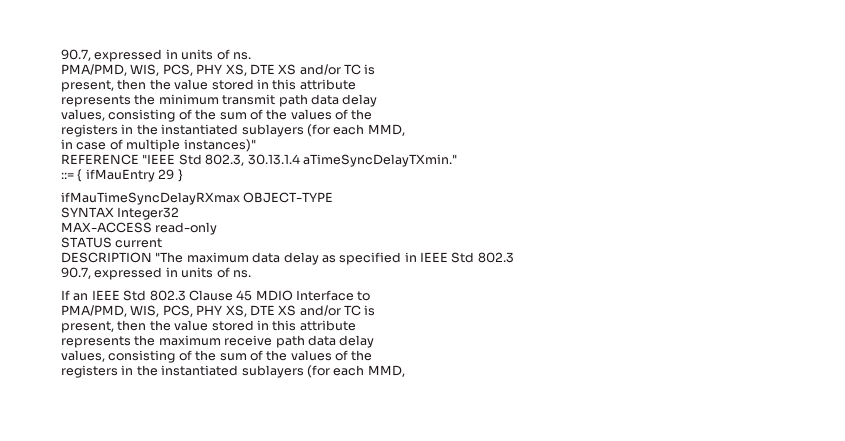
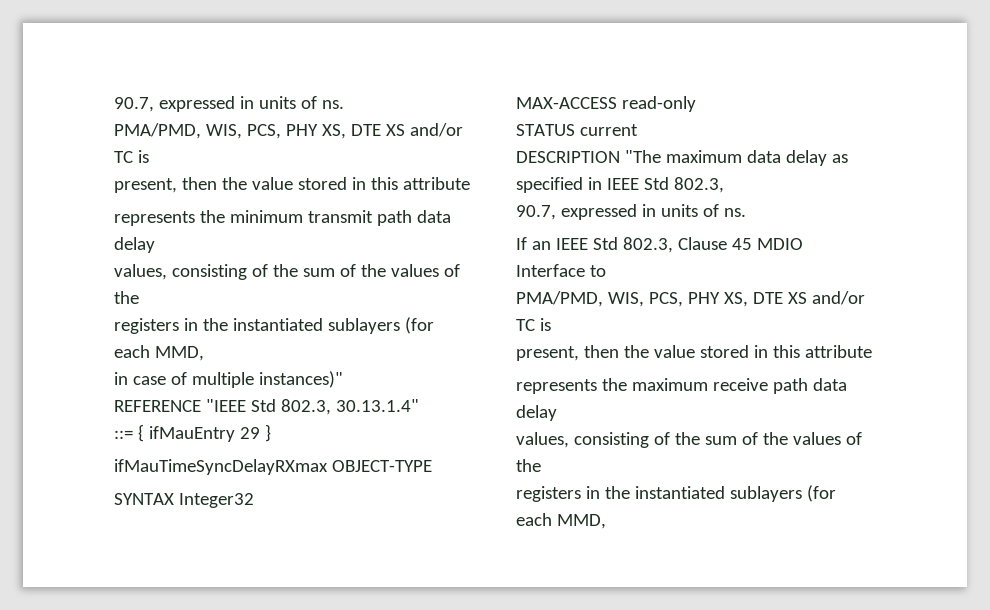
[247,154,457,167] 30.13.1.4 aTimeSyncDelayTXmin." -> [335,399,419,412] 30.13.1.4"
[477,252,514,263] 802.3 -> [673,177,724,193] 802.3,
[149,290,186,301] 802.3 -> [622,237,673,253] 802.3,

